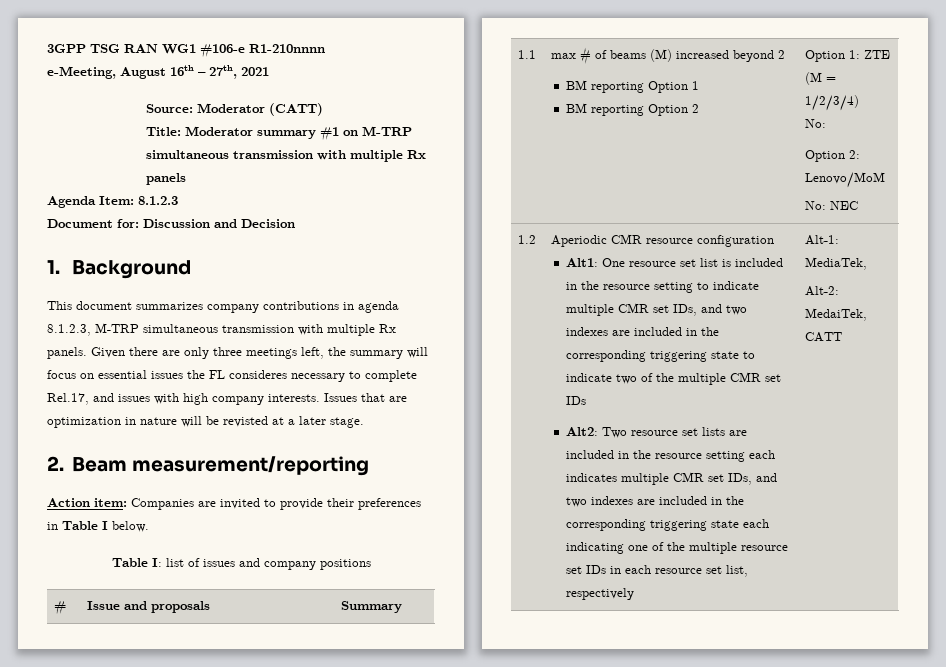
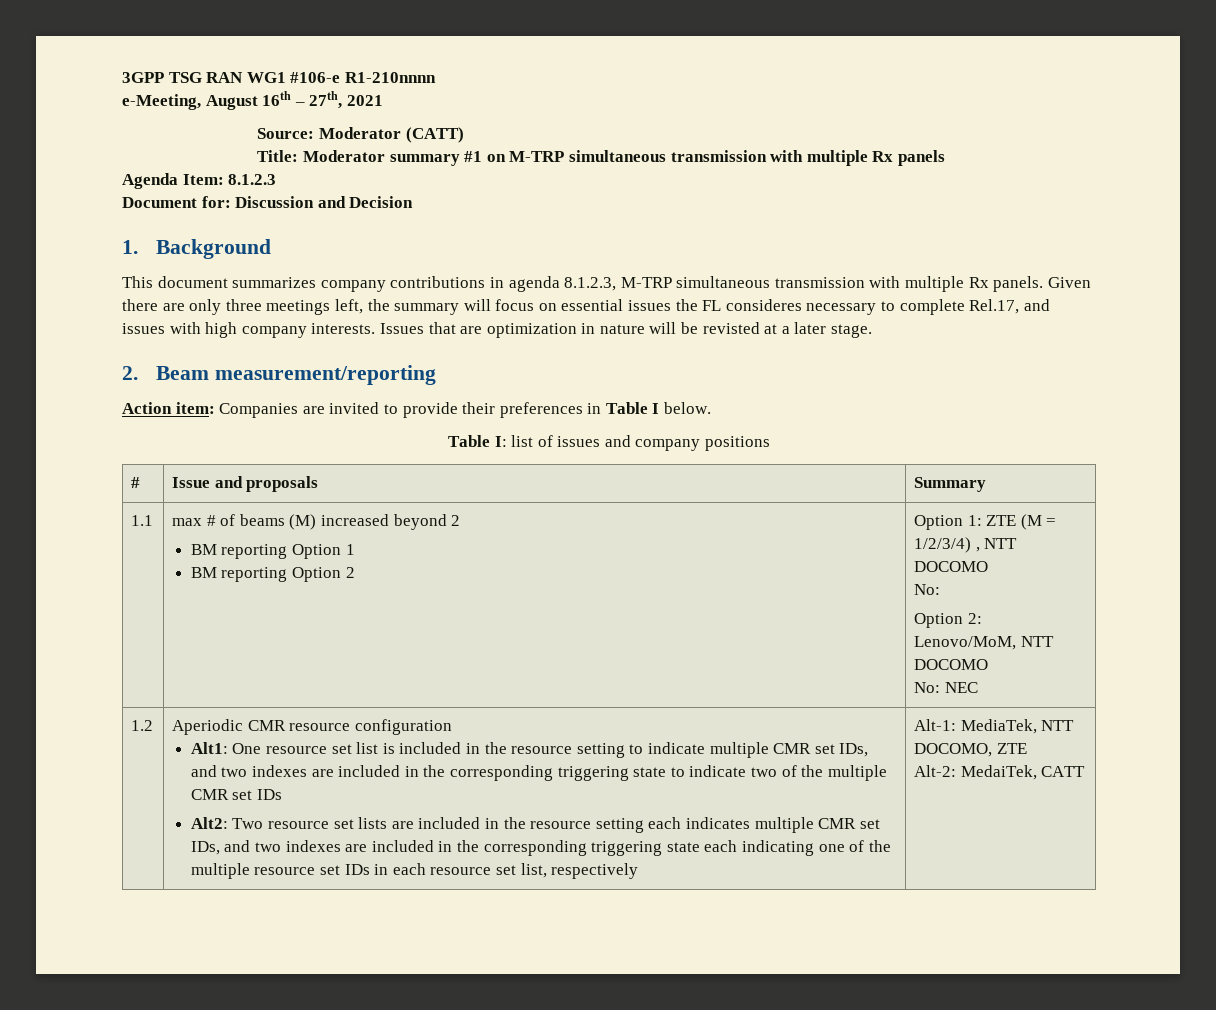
(860, 103) none -> [975,538,1018,552] [914,561,989,572] , NTT DOCOMO
[805,172,886,188] Lenovo/MoM -> [914,636,1054,650] [914,659,989,670] Lenovo/MoM, NTT DOCOMO
(868, 263) none -> [1041,720,1075,731] [914,743,1027,757] NTT DOCOMO, ZTE

